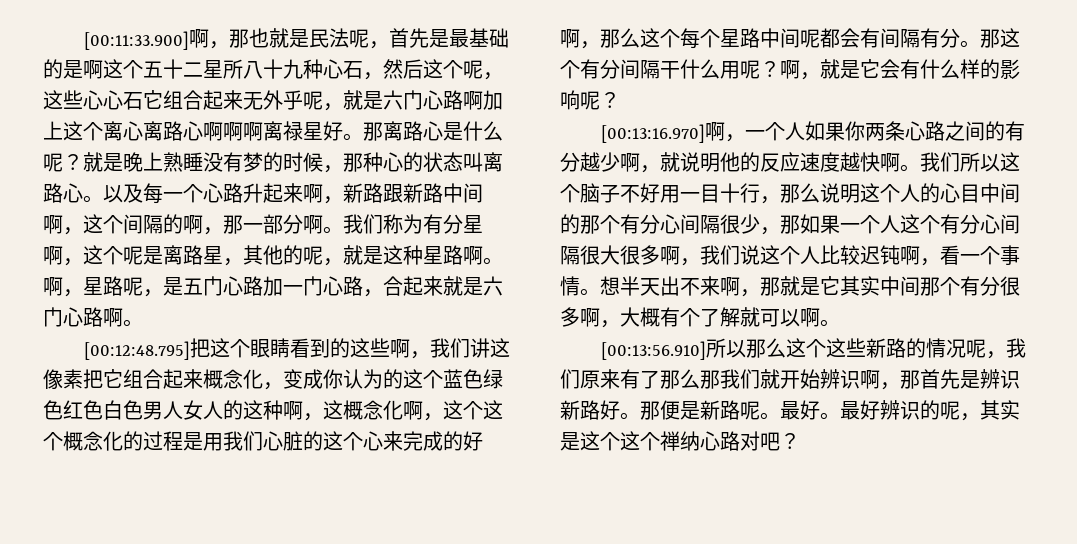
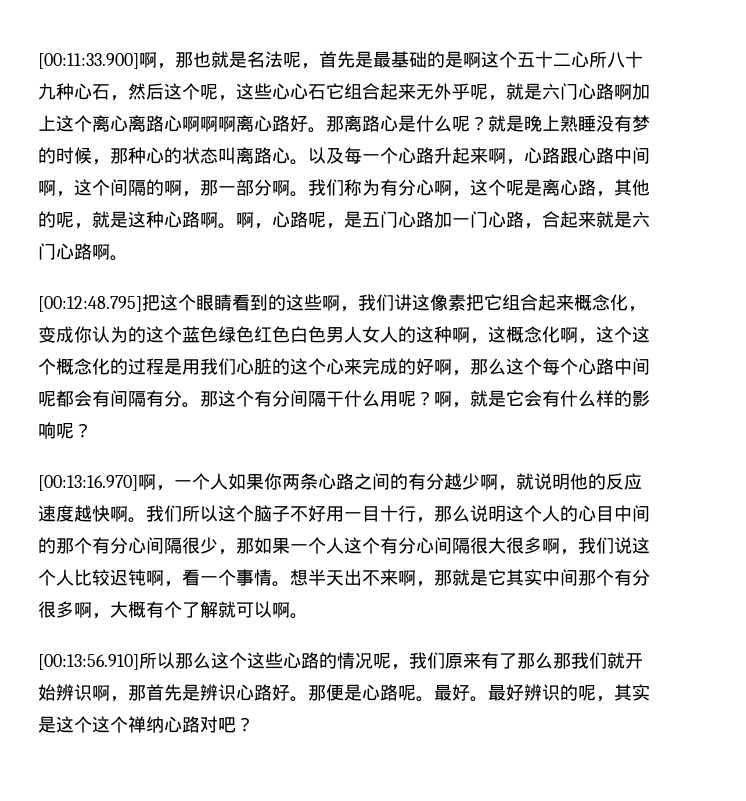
[308,29,329,48] 民 -> [247,51,265,68] 名
[203,60,223,78] 星 -> [571,51,589,68] 心
[283,121,323,141] 禄星 -> [254,115,290,132] 心路
[343,183,423,203] 新路跟新 -> [524,147,596,164] 心路跟心
[463,215,483,233] 星 -> [416,179,434,196] 心
[183,245,223,265] 路星 -> [560,179,596,196] 心路
[423,246,443,264] 星 -> [164,211,182,228] 心
[83,277,103,295] 星 -> [272,211,290,228] 心
[720,29,740,47] 星 -> [578,358,596,375] 心
[865,338,886,358] 新 -> [283,652,301,669] 心
[560,400,580,420] 新 -> [236,684,254,701] 心
[700,400,720,420] 新 -> [362,684,380,701] 心

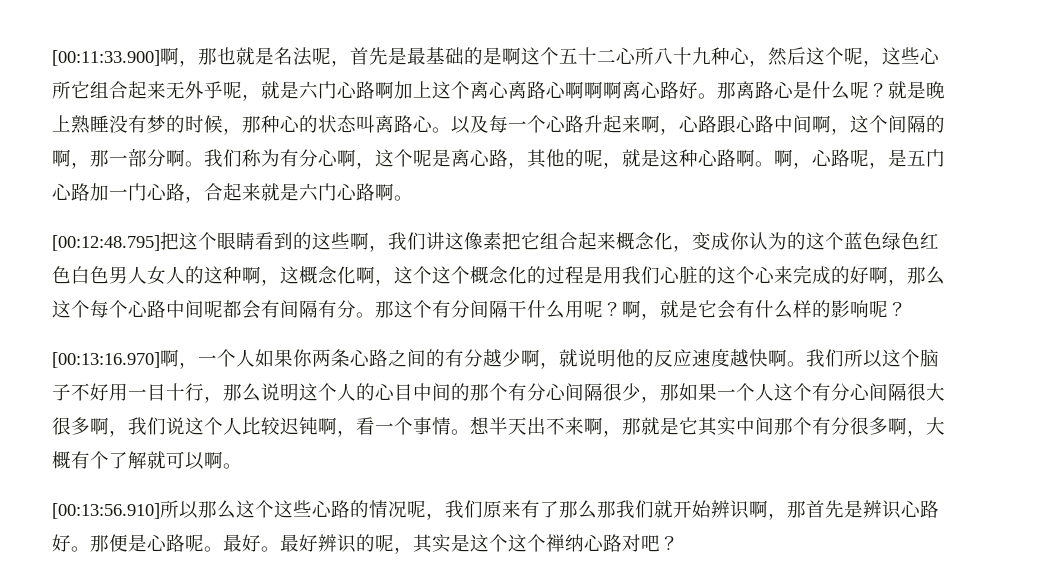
[92,84,110,100] 石 -> (750, 55) none
[290,83,326,100] 心石 -> [52,81,71,99] 所

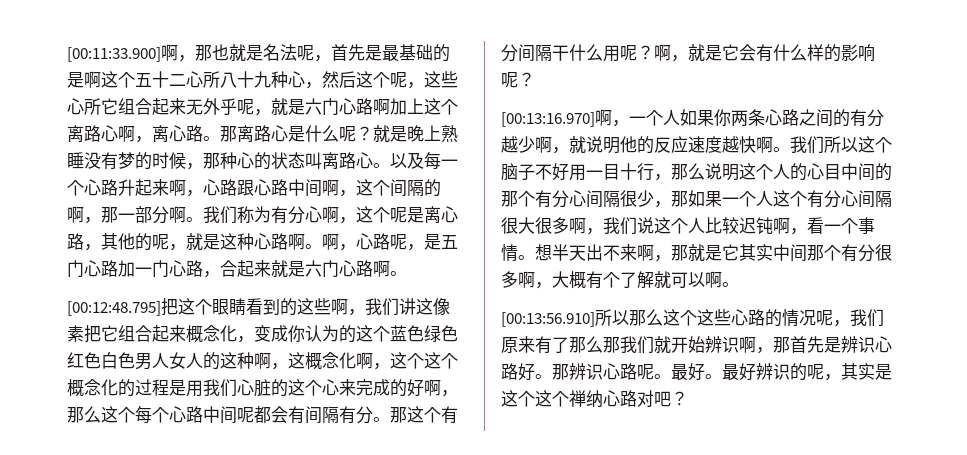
[489,81,698,99] 心离路心啊啊啊离心路好 -> [84,125,203,143] 路心啊，离心路
[109,534,147,552] 便是 -> [569,363,603,380] 辨识

